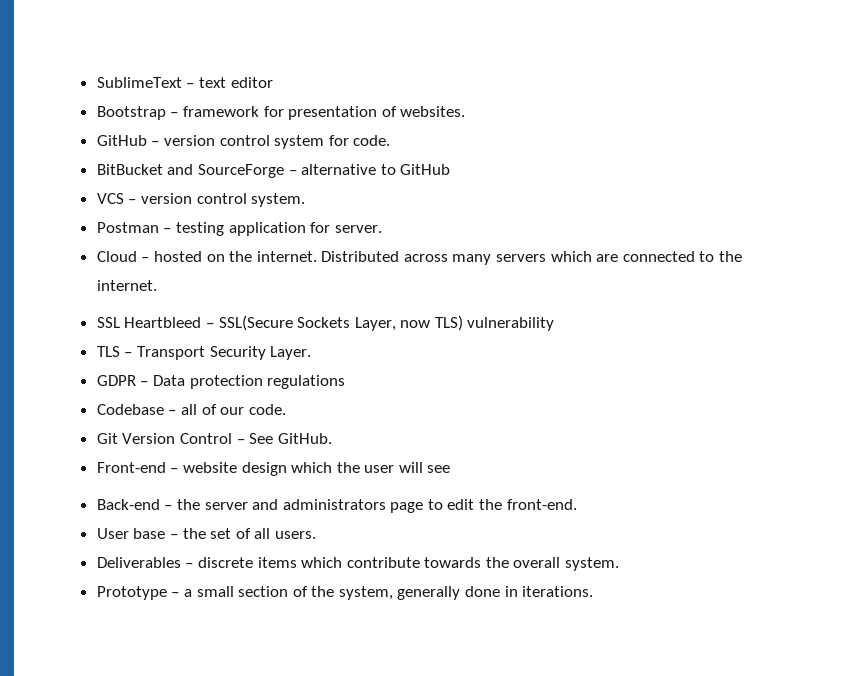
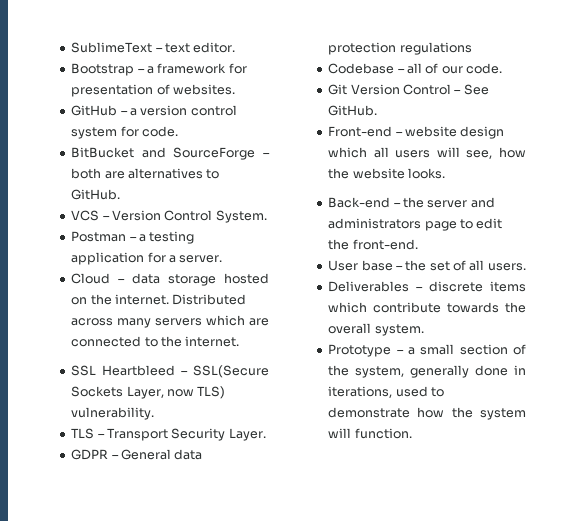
[230,77,273,88] editor -> [193,42,236,53] editor.
(179, 114) none -> [146,66,154,74] a
(160, 143) none -> [129,108,137,116] a
[301,164,451,175] alternative to GitHub -> [71,168,220,179] [71,189,121,200] both are alternatives to GitHub.
[140,193,306,207] version control system. -> [111,210,267,223] Version Control System.
(172, 230) none -> [138,234,146,242] a
(331, 227) none -> [168,255,176,263] a
(150, 259) none -> [132,273,217,286] data storage
[467,317,555,331] vulnerability -> [71,407,155,420] vulnerability.
[152,375,185,386] Data -> [120,449,203,460] General data
[336,462,451,473] the user will see -> [373,147,526,159] [328,168,445,179] all users will see, how the website looks.
[522,586,594,597] iterations. -> [328,386,444,398] [328,407,526,420] [328,428,412,439] iterations, used to demonstrate how the system will function.

